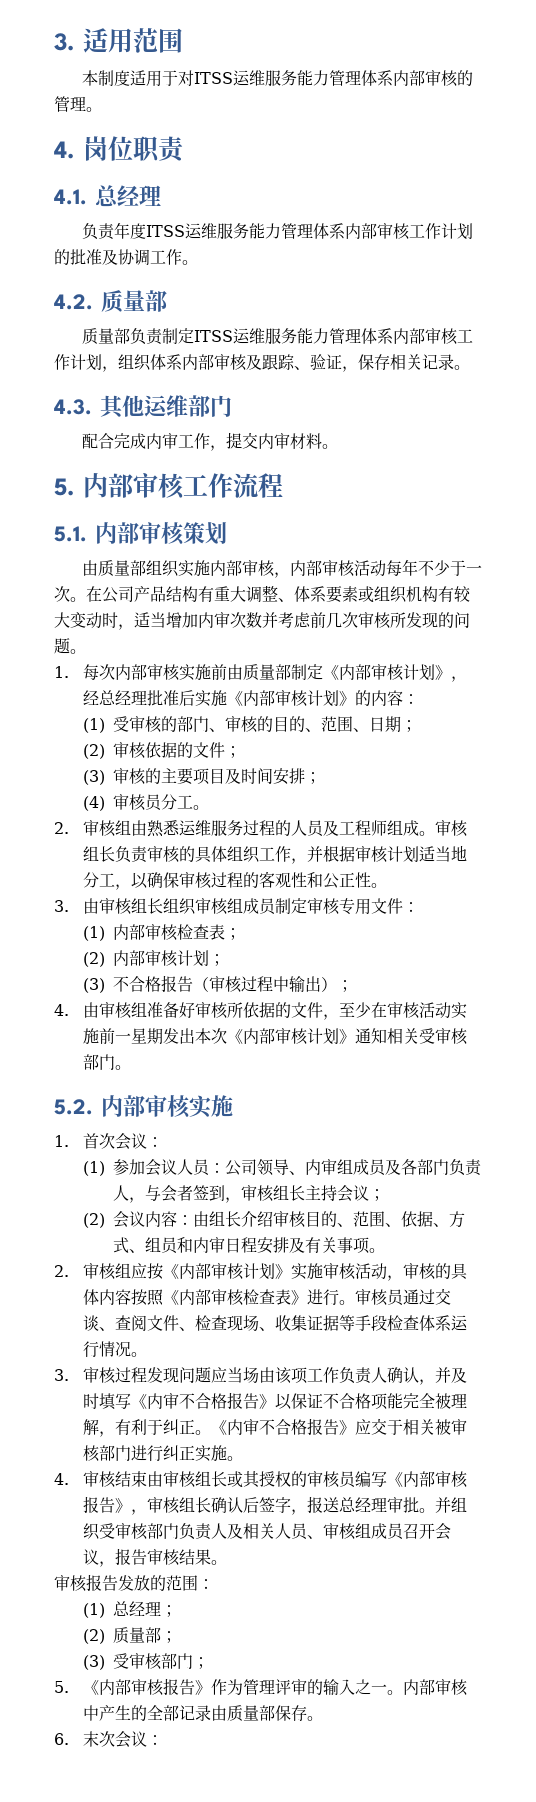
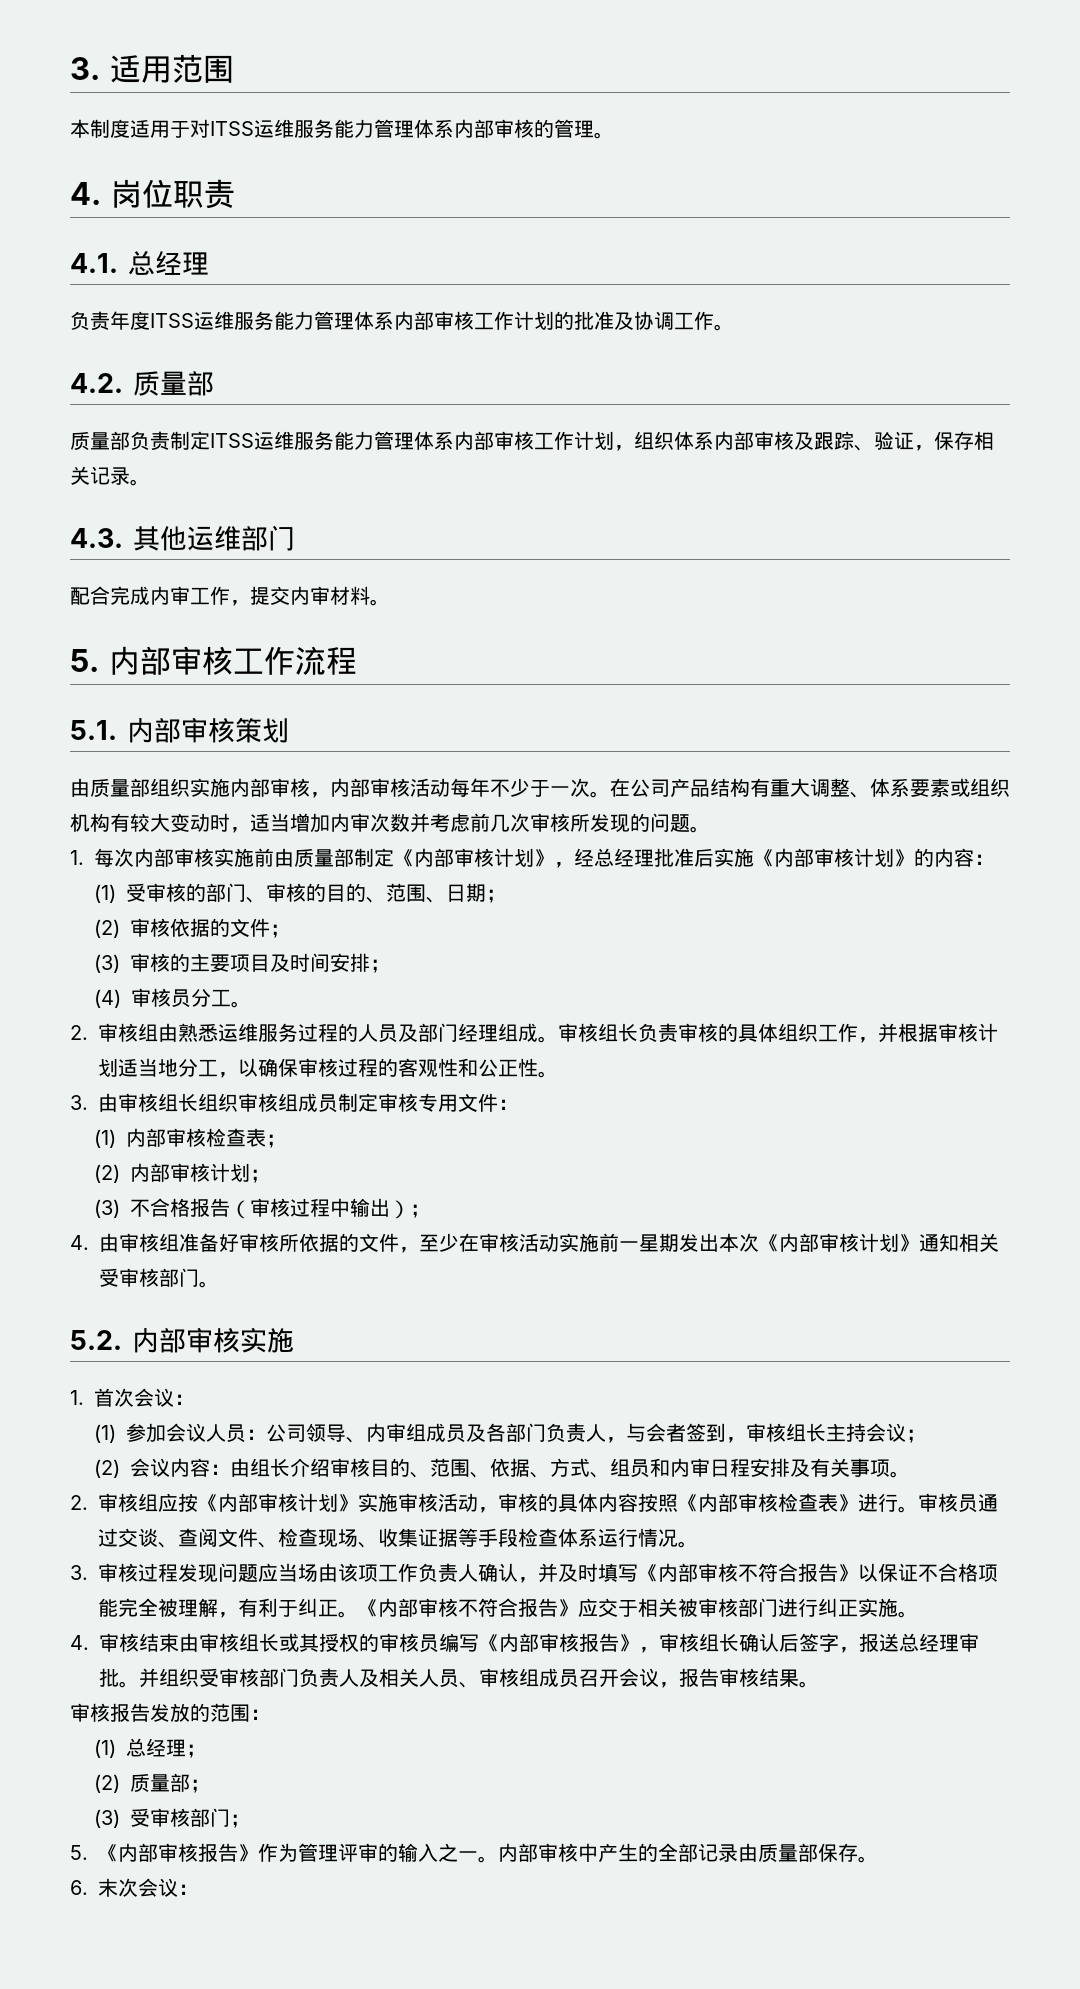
[338,820,387,836] 工程师 -> [418,1023,498,1042] 部门经理
[162,1392,227,1409] 审不合格 -> [678,1563,798,1582] 部审核不符合
[242,1418,307,1435] 审不合格 -> [398,1598,518,1617] 部审核不符合

